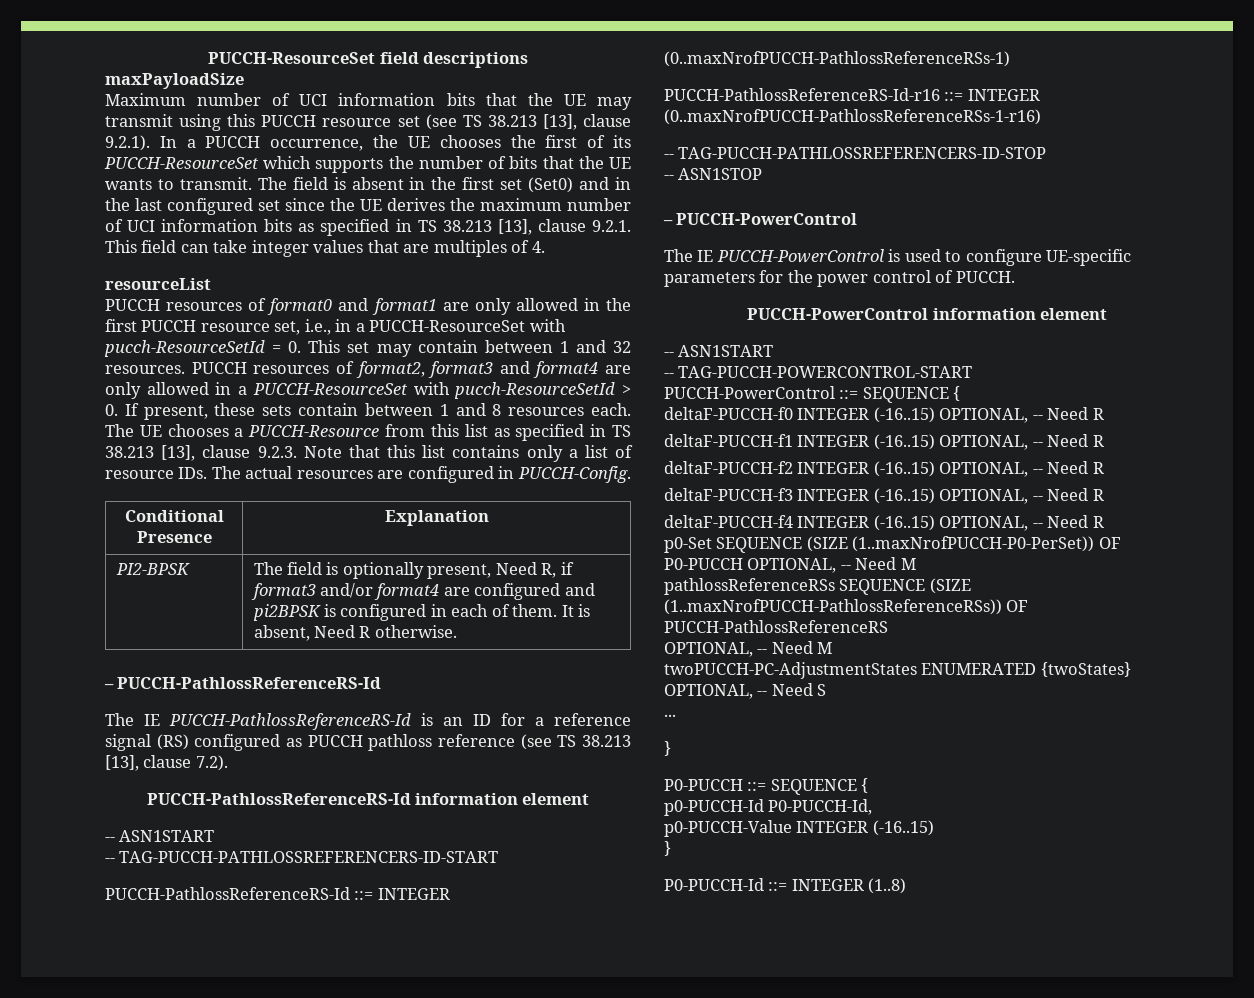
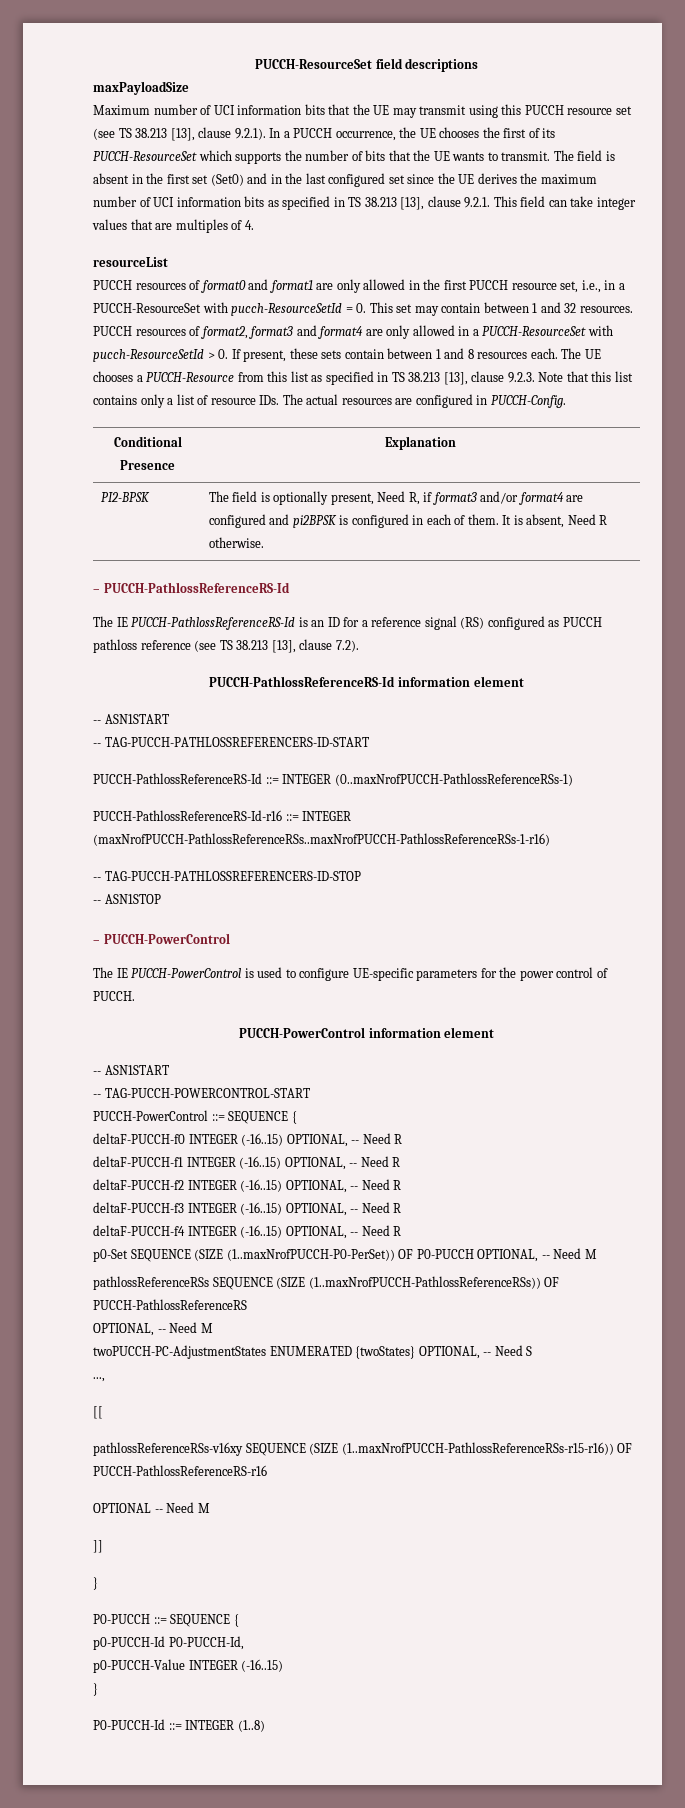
[664,109,1041,125] (0..maxNrofPUCCH-PathlossReferenceRSs-1-r16) -> [93,833,550,846] (maxNrofPUCCH-PathlossReferenceRSs..maxNrofPUCCH-PathlossReferenceRSs-1-r16)
[664,714,676,717] ... -> [93,1377,105,1382] [93,1406,103,1419] [93,1442,633,1456] [93,1465,267,1476] [93,1502,210,1513] [93,1540,103,1553] ..., // [[ // pathlossReferenceRSs-v16xy SEQUENCE (SIZE (1..maxNrofPUCCH-PathlossReferenceRSs-r15-r16)) OF PUCCH-PathlossReferenceRS-r16 // OPTIONAL -- Need M // ]]

